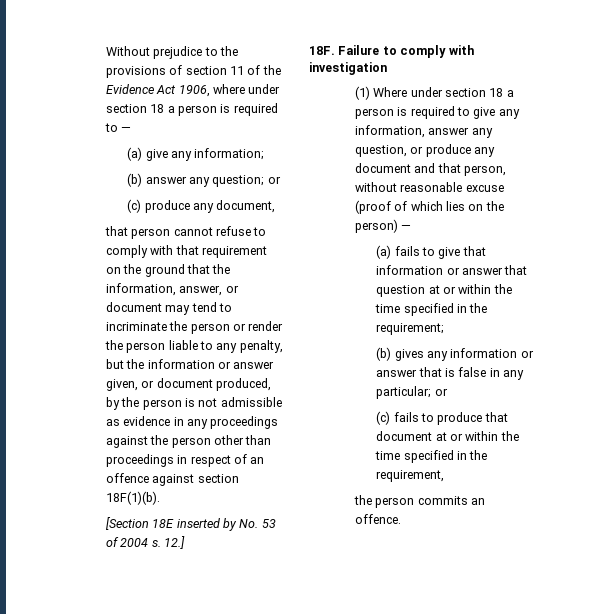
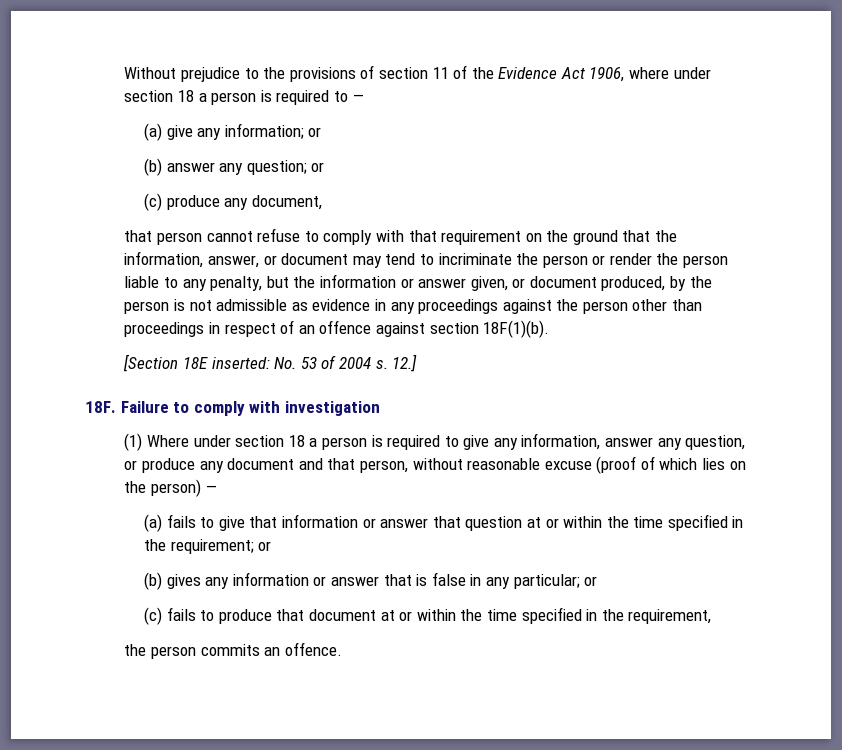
(265, 154) none -> [308,127,322,137] or
[176,518,237,531] inserted by -> [211,357,270,369] inserted:
(445, 329) none -> [258,541,272,551] or

